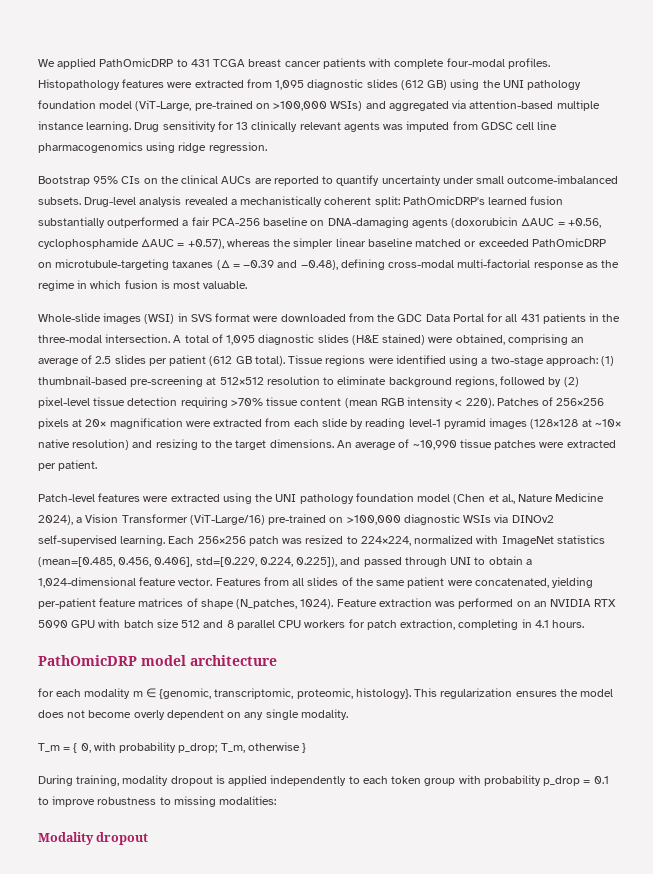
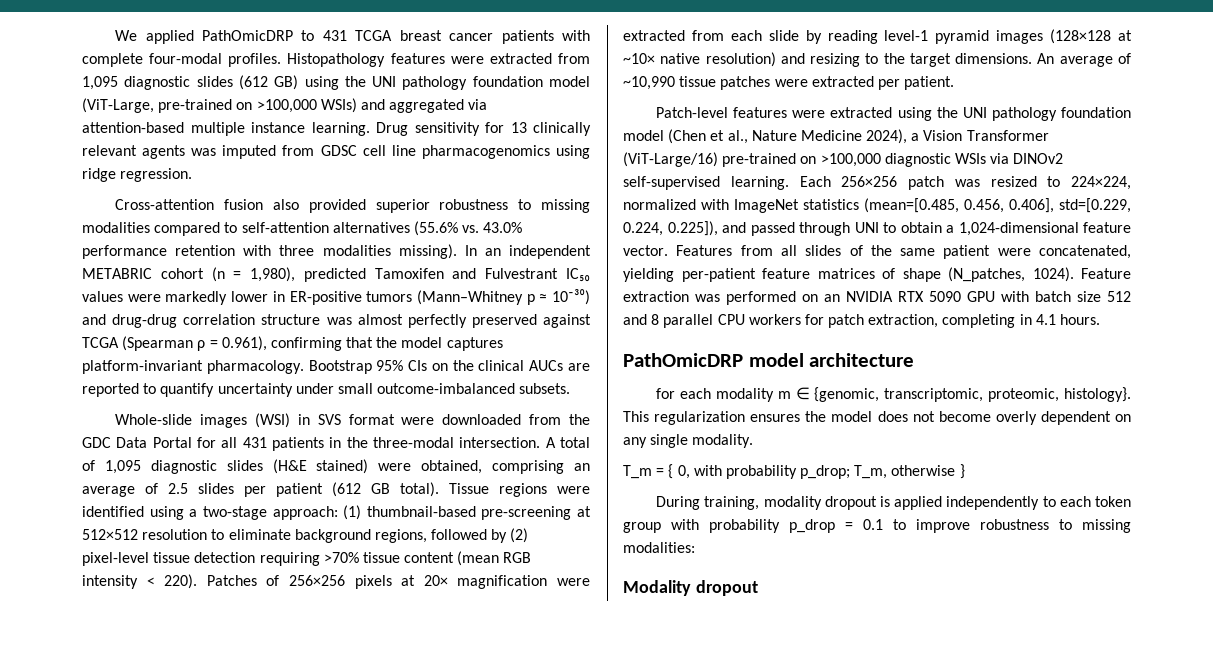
(267, 147) none -> [115,199,590,213] [82,221,523,236] [82,244,591,259] [82,267,590,282] [82,289,590,305] [82,314,591,328] [82,336,503,351] [82,360,304,374] Cross-attention fusion also provided superior robustness to missing modalities compared to self-attention alternatives (55.6% vs. 43.0% performance retention with three modalities missing). In an independent METABRIC cohort (n = 1,980), predicted Tamoxifen and Fulvestrant IC₅₀ values were markedly lower in ER-positive tumors (Mann–Whitney p ≈ 10⁻³⁰) and drug-drug correlation structure was almost perfectly preserved against TCGA (Spearman ρ = 0.961), confirming that the model captures platform-invariant pharmacology.
[84,196,564,207] [38,217,601,228] [38,238,606,249] [38,259,620,270] [38,280,248,291] Drug-level analysis revealed a mechanistically coherent split: PathOmicDRP's learned fusion substantially outperformed a fair PCA-256 baseline on DNA-damaging agents (doxorubicin ΔAUC = +0.56, cyclophosphamide ΔAUC = +0.57), whereas the simpler linear baseline matched or exceeded PathOmicDRP on microtubule-targeting taxanes (Δ = −0.39 and −0.48), defining cross-modal multi-factorial response as the regime in which fusion is most valuable. -> (571, 388) none

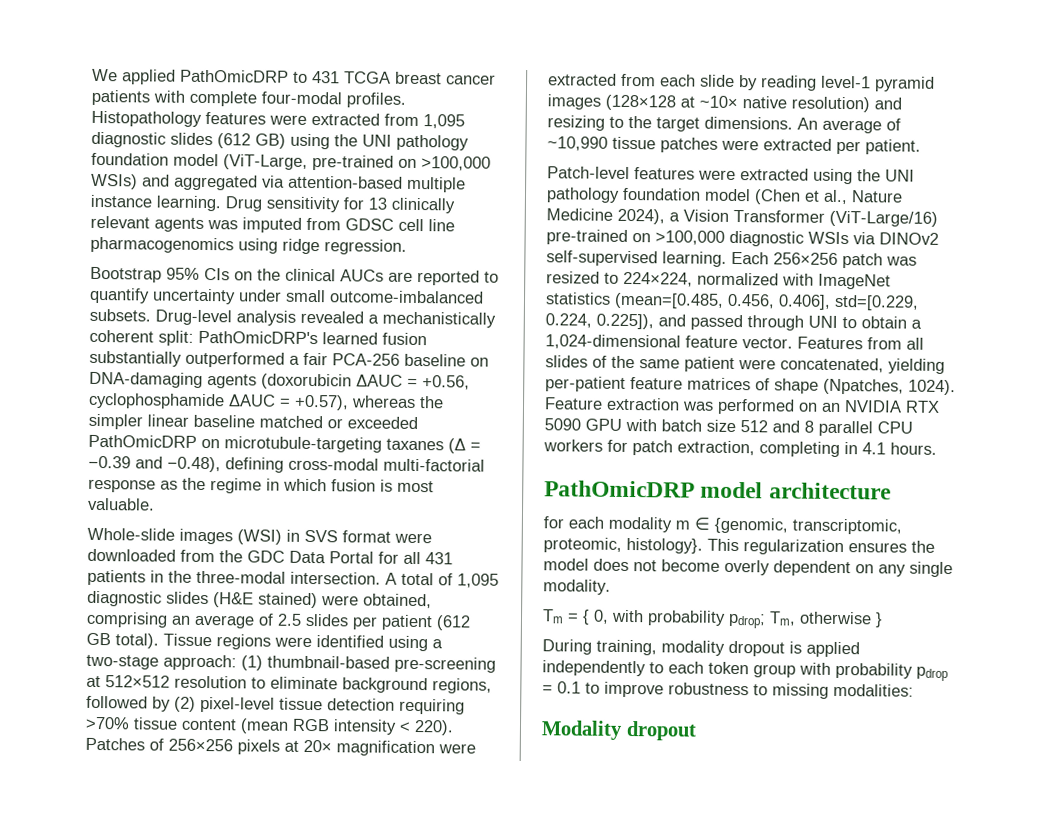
[115,199,590,213] [82,221,523,236] [82,244,591,259] [82,267,590,282] [82,289,590,305] [82,314,591,328] [82,336,503,351] [82,360,304,374] Cross-attention fusion also provided superior robustness to missing modalities compared to self-attention alternatives (55.6% vs. 43.0% performance retention with three modalities missing). In an independent METABRIC cohort (n = 1,980), predicted Tamoxifen and Fulvestrant IC₅₀ values were markedly lower in ER-positive tumors (Mann–Whitney p ≈ 10⁻³⁰) and drug-drug correlation structure was almost perfectly preserved against TCGA (Spearman ρ = 0.961), confirming that the model captures platform-invariant pharmacology. -> (407, 247) none
(571, 388) none -> [155,309,496,328] [89,329,427,346] [89,350,489,368] [89,371,470,390] [88,392,444,411] [88,413,418,430] [88,434,481,454] [88,455,485,473] [88,477,434,494] [88,497,155,511] Drug-level analysis revealed a mechanistically coherent split: PathOmicDRP's learned fusion substantially outperformed a fair PCA-256 baseline on DNA-damaging agents (doxorubicin ΔAUC = +0.56, cyclophosphamide ΔAUC = +0.57), whereas the simpler linear baseline matched or exceeded PathOmicDRP on microtubule-targeting taxanes (Δ = −0.39 and −0.48), defining cross-modal multi-factorial response as the regime in which fusion is most valuable.
[948,267,1025,282] (N_patches, -> [823,378,904,395] (Npatches,
[623,465,652,479] T_m -> [542,609,564,624] Tm
[800,465,888,479] p_drop; T_m, -> [728,611,796,629] pdrop; Tm,
[789,519,835,533] p_drop -> [916,666,948,682] pdrop

